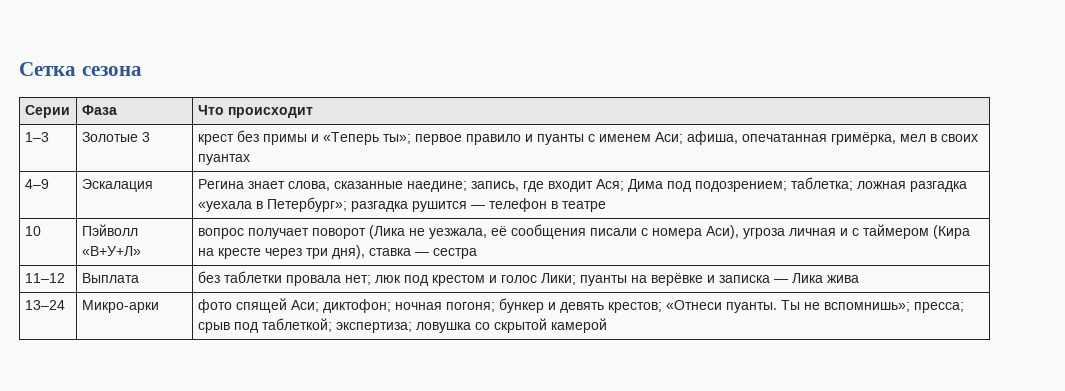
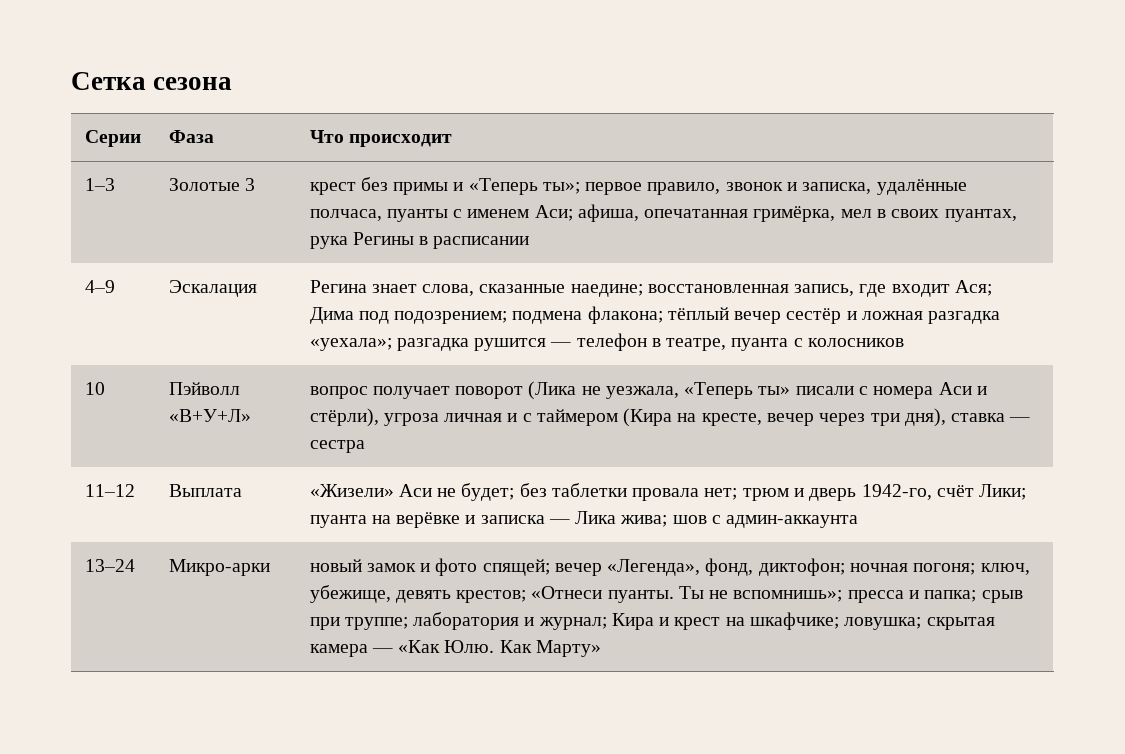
[465,134,533,145] правило и -> [647,179,967,195] [309,209,382,221] правило, звонок и записка, удалённые полчаса,
[197,154,250,165] пуантах -> [944,209,1017,222] [309,232,530,249] пуантах, рука Регины в расписании
(467, 186) none -> [647,284,789,293] восстановленная
[790,177,967,192] [197,197,347,212] таблетка; ложная разгадка «уехала в Петербург»; -> [512,306,1001,324] [309,338,392,351] подмена флакона; тёплый вечер сестёр и ложная разгадка «уехала»;
[561,201,606,212] театре -> [666,338,904,351] театре, пуанта с колосников
[490,224,586,239] её сообщения -> [684,382,791,399] «Теперь ты»
[705,225,739,239] Аси), -> [938,382,987,395] [309,408,379,427] Аси и стёрли),
[217,248,261,259] кресте -> [701,413,814,426] кресте, вечер
[197,271,627,286] без таблетки провала нет; люк под крестом и голос Лики; пуанты -> [309,483,1027,501] [309,515,367,528] «Жизели» Аси не будет; без таблетки провала нет; трюм и дверь 1942-го, счёт Лики; пуанта
[826,275,859,283] [24,300,65,310] [81,300,159,313] [197,298,319,313] жива // 13–24 | Микро-арки | фото спящей Аси; -> [620,515,859,528] [84,559,135,572] [168,559,270,576] [309,558,754,576] жива; шов с админ-аккаунта // 13–24 | Микро-арки | новый замок и фото спящей; вечер «Легенда», фонд,
[498,298,556,313] бункер и -> [980,563,1030,575] [309,585,391,603] ключ, убежище,
[913,302,964,313] [197,318,607,333] пресса; срыв под таблеткой; экспертиза; ловушка со скрытой камерой -> [847,590,1023,603] [309,612,995,630] [309,640,601,657] пресса и папка; срыв при труппе; лаборатория и журнал; Кира и крест на шкафчике; ловушка; скрытая камера — «Как Юлю. Как Марту»

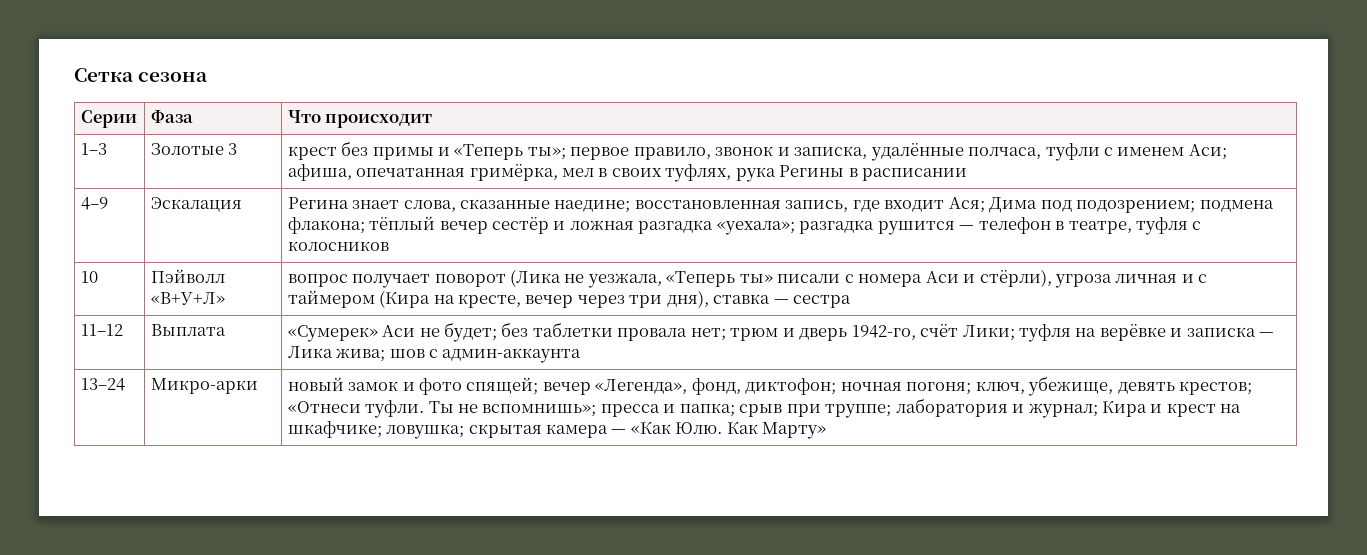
[386,209,448,222] пуанты -> [1045,143,1100,161] туфли
[944,209,1017,222] пуантах, -> [665,164,732,182] туфлях,
[731,338,789,351] пуанта -> [1136,217,1189,235] туфля
[309,484,394,497] «Жизели» -> [287,325,378,342] «Сумерек»
[309,515,367,528] пуанта -> [1019,324,1072,342] туфля
[607,590,674,603] пуанты. -> [365,400,425,418] туфли.

